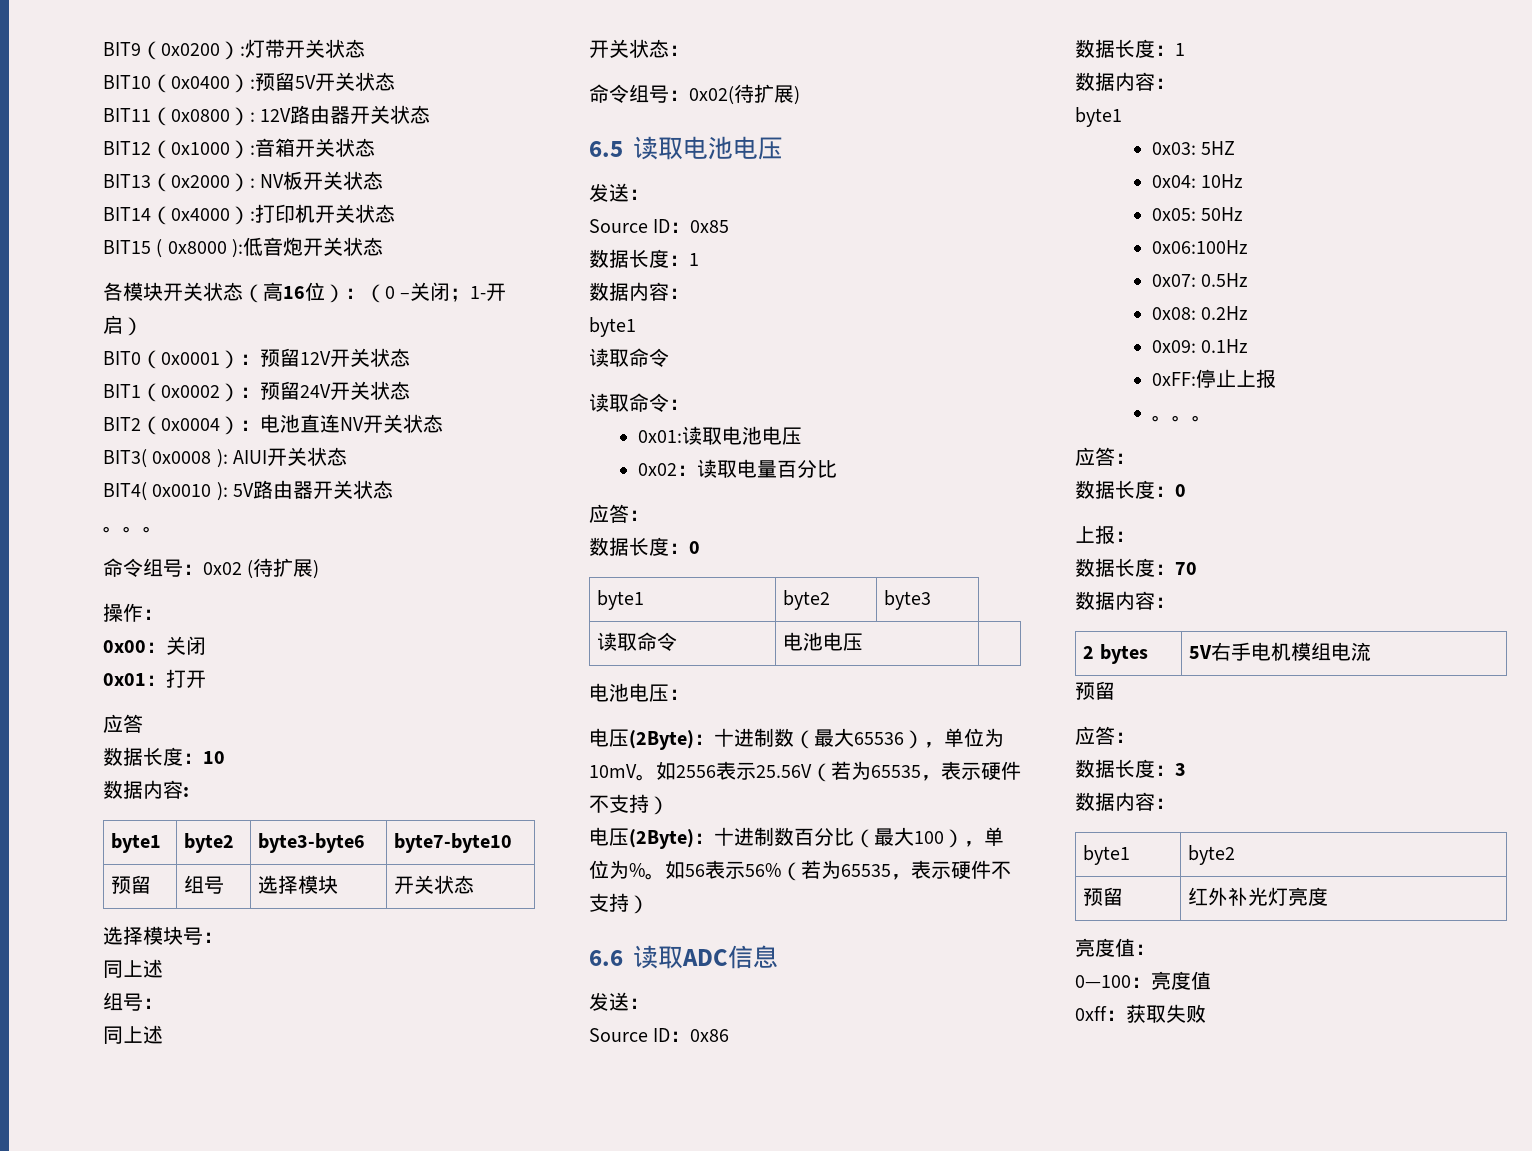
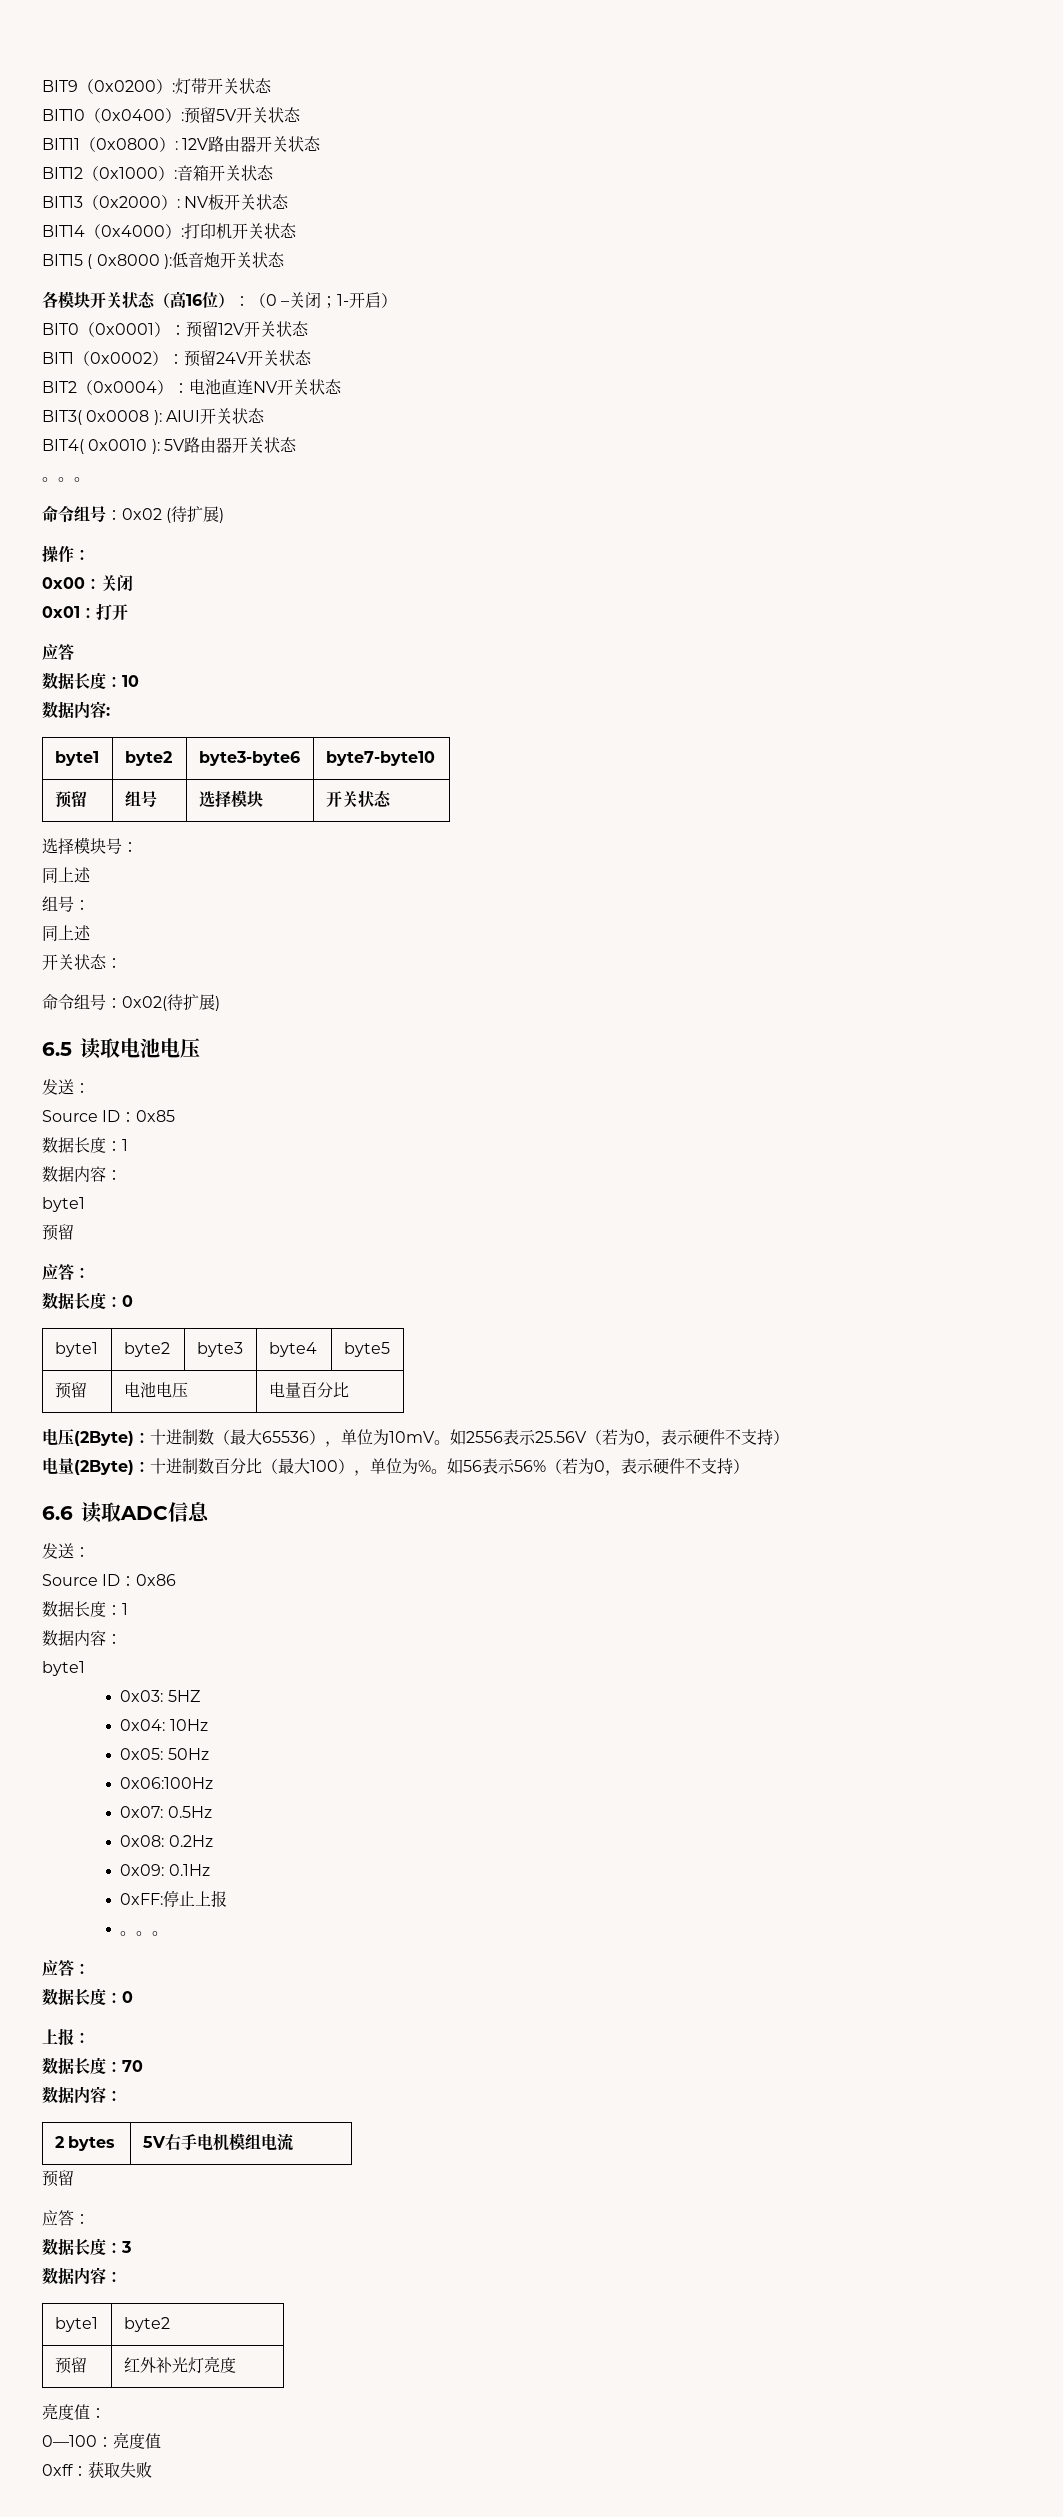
[589,348,669,367] [589,393,689,412] [638,426,803,445] [638,459,838,478] 读取命令 // 读取命令： // 0x01:读取电池电压 // 0x02：读取电量百分比 -> [42,1224,74,1241] 预留
[597,632,678,651] // 读取命令 -> [268,1342,317,1357] [343,1342,390,1357] [54,1382,87,1399] | byte4 | byte5 // 预留
[589,683,689,702] // 电池电压： -> [268,1382,349,1398] 电量百分比
[871,765,921,778] 65535 -> [634,1431,645,1443] 0
[609,828,629,846] 压 -> [58,1458,74,1474] 量
[841,864,891,877] 65535 -> [594,1460,605,1472] 0

